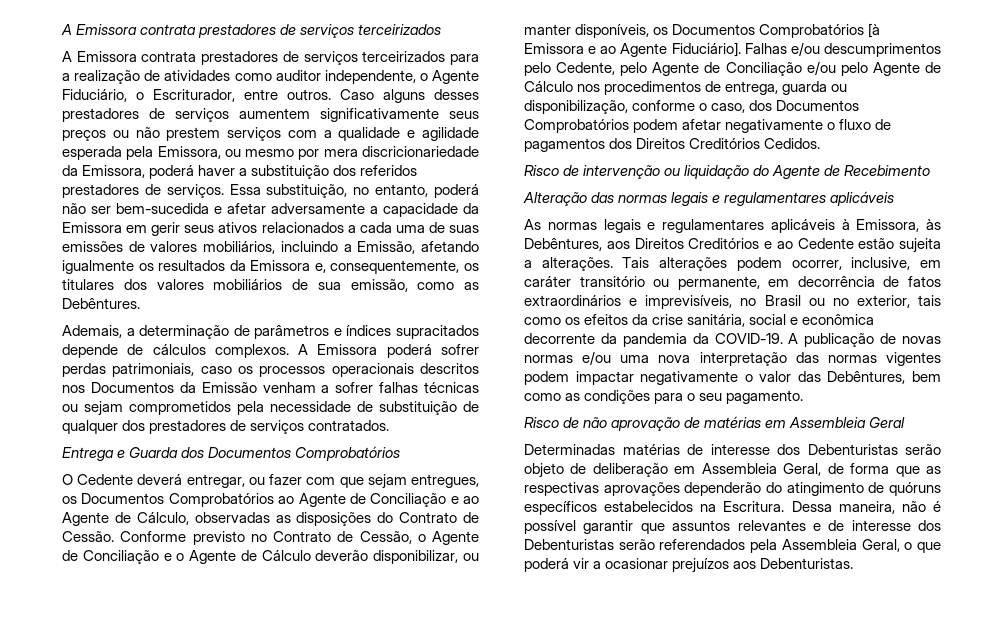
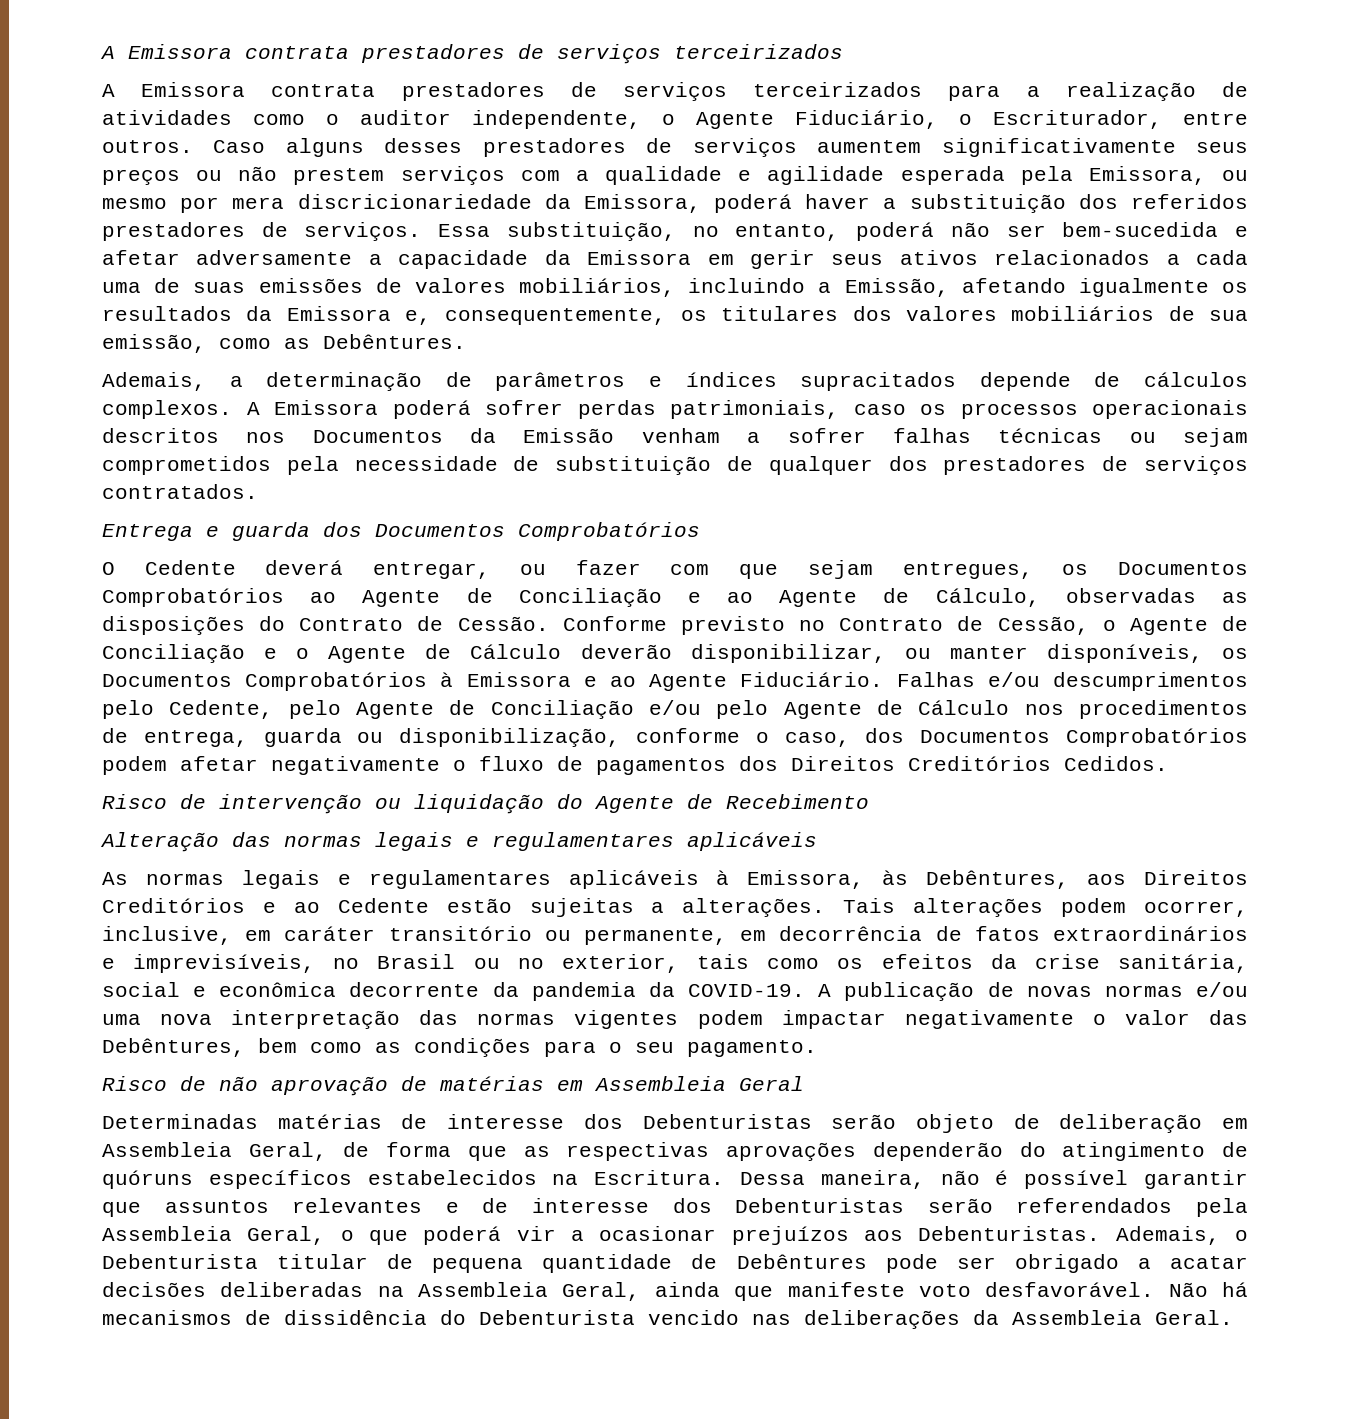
(272, 77) none -> [326,114,339,125] o
[129,447,179,458] Guarda -> [232,522,310,541] guarda
[868,23,881,38] [à -> [440,672,454,687] à
[671,42,741,57] Fiduciário]. -> [740,672,884,687] Fiduciário.
[899,238,941,253] sujeita -> [529,898,634,917] sujeitas
(854, 563) none -> [1115,1226,1248,1245] [102,1254,1248,1273] [102,1282,1248,1301] [102,1310,1233,1329] Ademais, o Debenturista titular de pequena quantidade de Debêntures pode ser obrigado a acatar decisões deliberadas na Assembleia Geral, ainda que manifeste voto desfavorável. Não há mecanismos de dissidência do Debenturista vencido nas deliberações da Assembleia Geral.

